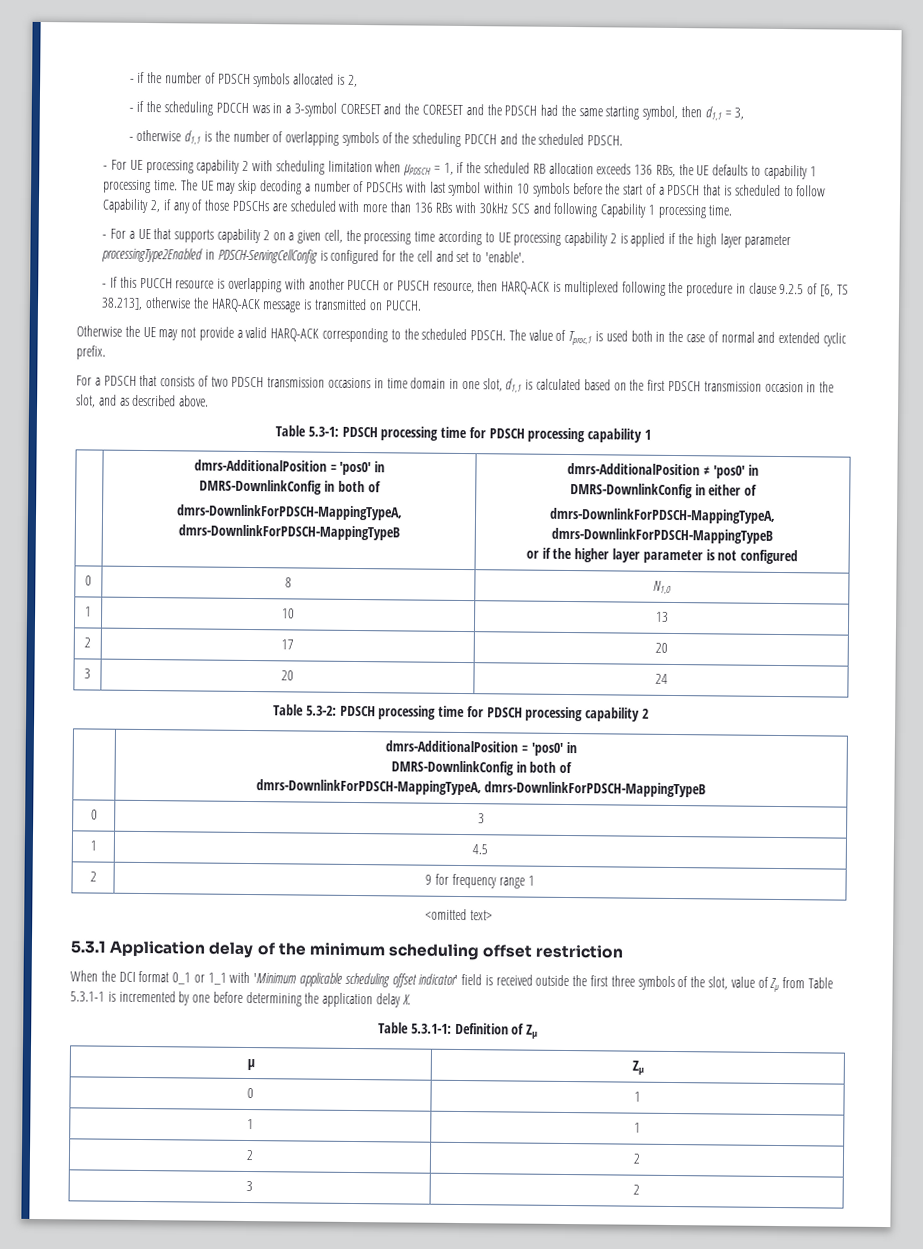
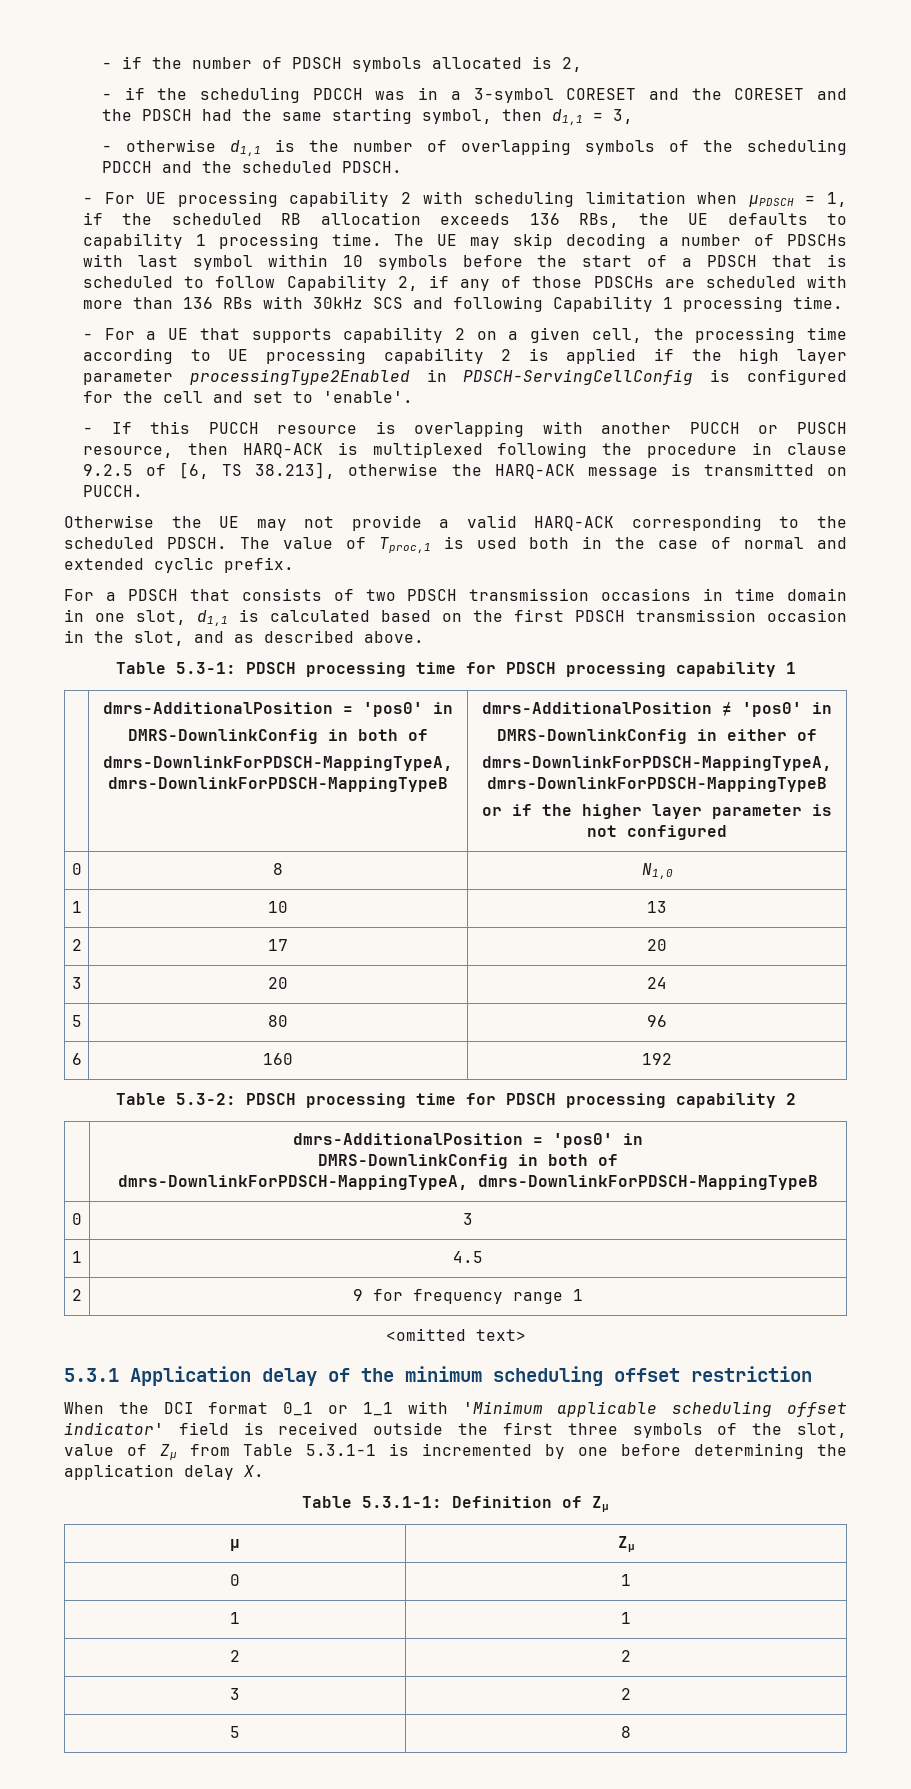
(668, 678) none -> [71,1015,82,1027] [268,1015,288,1027] [647,1015,667,1027] [71,1053,82,1065] [263,1053,293,1065] [642,1053,672,1065] // 5 | 80 | 96 // 6 | 160 | 192
(640, 1189) none -> [230,1726,240,1738] [621,1726,631,1738] // 5 | 8

